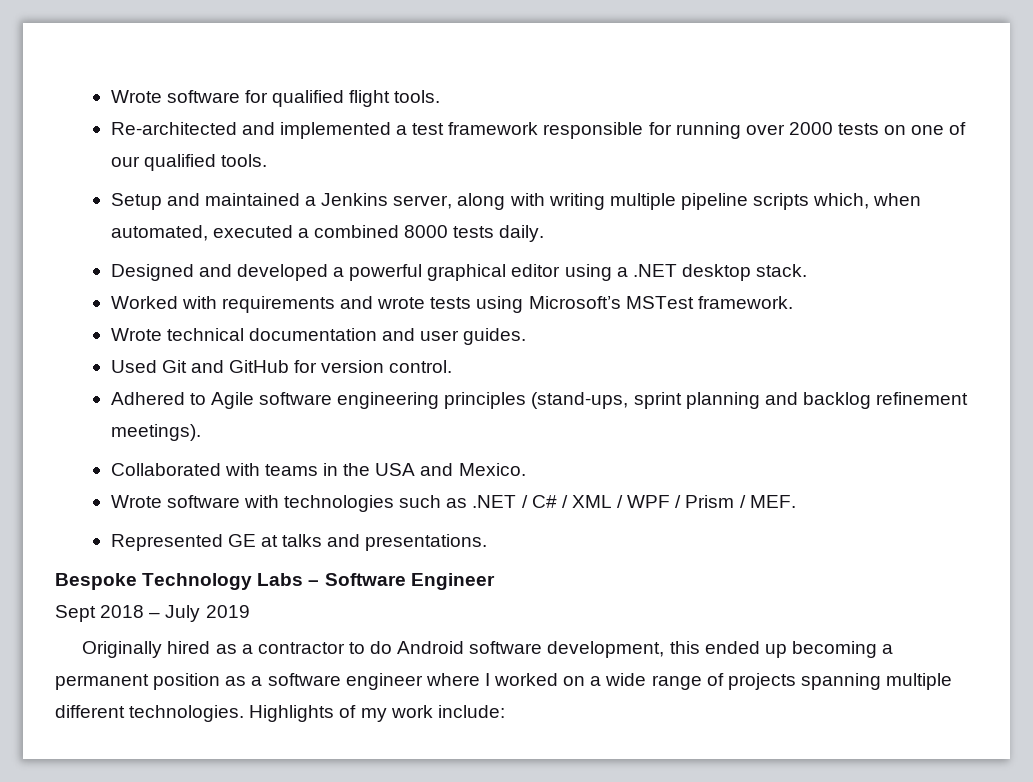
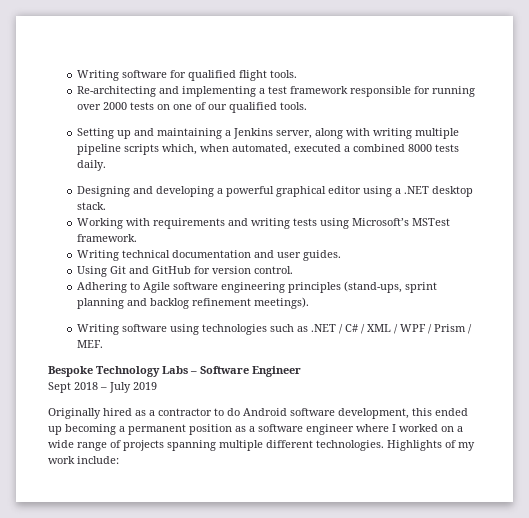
[110,90,162,103] Wrote -> [77,70,120,81] Writing
[110,122,391,139] Re-architected and implemented -> [77,86,257,97] Re-architecting and implementing
[110,193,300,210] Setup and maintained -> [77,128,223,139] Setting up and maintaining
[110,264,328,281] Designed and developed -> [77,186,215,197] Designing and developing
[110,296,178,309] Worked -> [77,218,124,229] Working
[377,297,426,309] wrote -> [251,218,291,229] writing
[110,328,162,341] Wrote -> [77,250,120,261] Writing
[110,360,157,373] Used -> [77,266,108,277] Using
[110,392,185,405] Adhered -> [77,282,128,293] Adhering
[110,463,526,476] [110,495,279,508] Collaborated with teams in the USA and Mexico. // Wrote software with -> [77,324,200,335] Writing software using
[110,534,488,551] // Represented GE at talks and presentations. -> (104, 344) none

